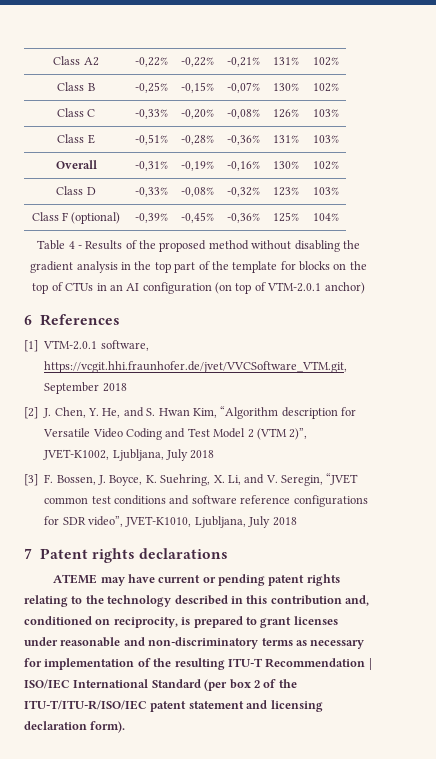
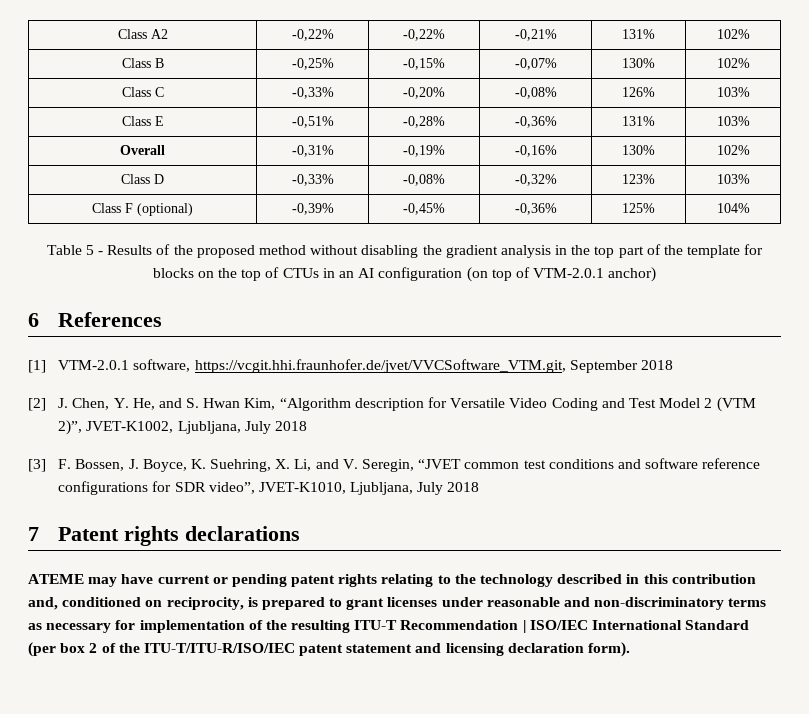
[68,241,75,249] 4 -> [85,245,94,255] 5

